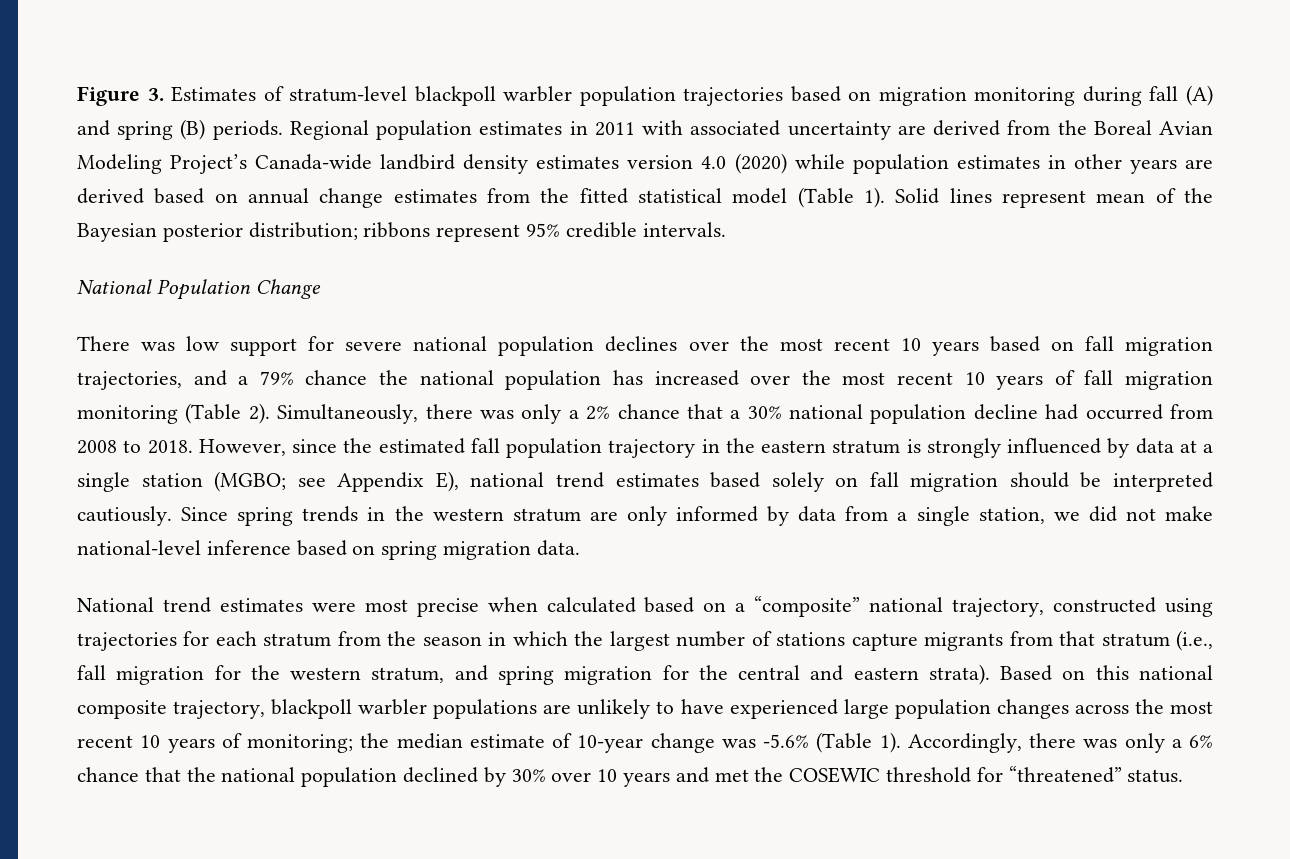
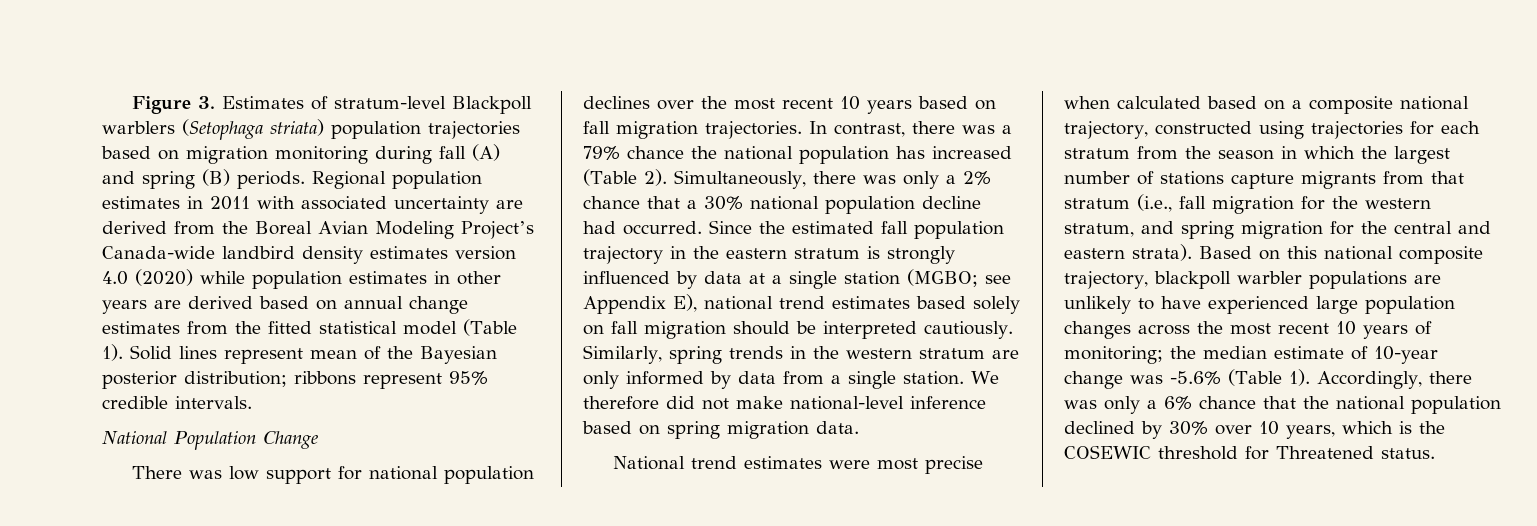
[414,86,573,106] blackpoll warbler -> [452,96,533,114] [102,119,324,140] Blackpoll warblers (Setophaga striata)
[345,341,403,351] severe -> (363, 473) none
[77,370,227,390] trajectories, and -> [705,121,995,139] trajectories. In contrast, there was
[750,370,1213,390] [77,405,178,424] over the most recent 10 years of fall migration monitoring -> (1012, 152) none
[1085,404,1214,420] [77,439,337,456] occurred from 2008 to 2018. However, since -> [623,220,752,235] occurred. Since
[181,507,229,521] Since -> [583,345,662,364] Similarly,
[978,507,1080,524] station, we -> [903,371,999,385] [583,396,659,410] station. We therefore
[754,596,861,617] “composite” -> [1309,96,1393,114] composite
[623,767,749,787] years and met -> [1286,421,1412,439] years, which is
[1008,766,1122,783] “threatened” -> [1276,446,1374,459] Threatened

